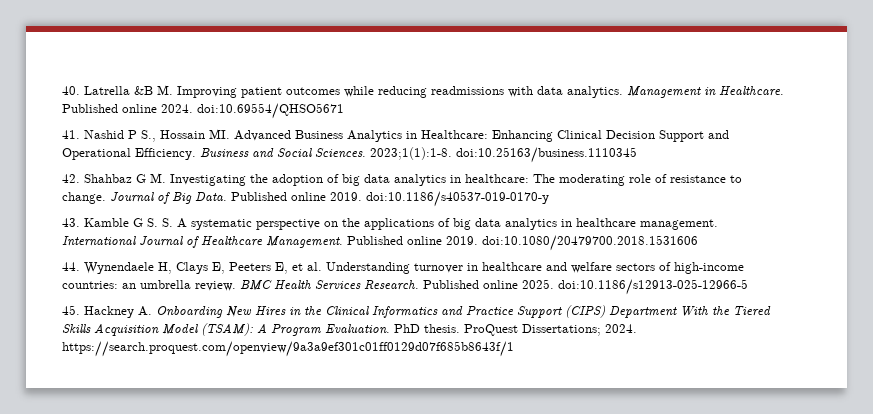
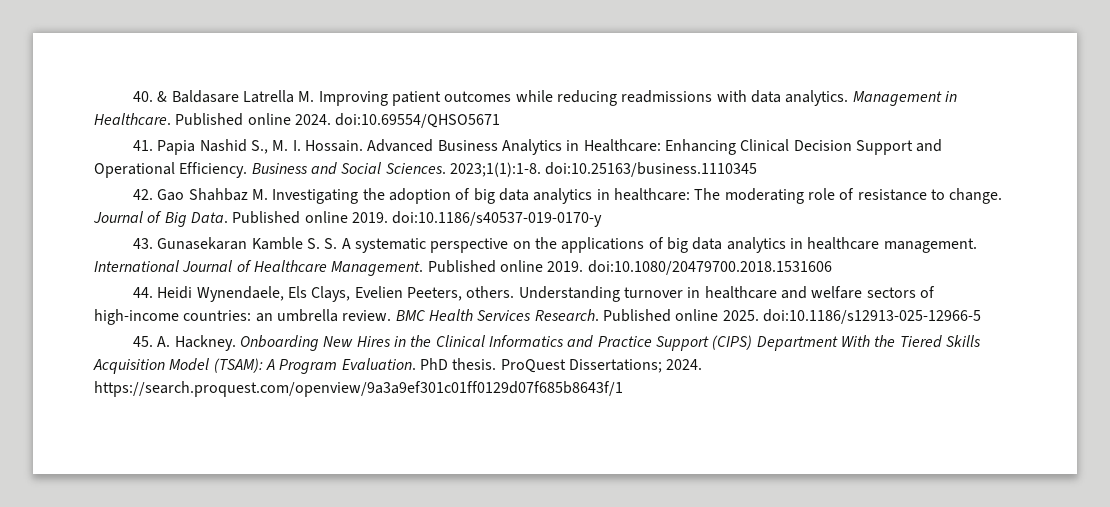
[84,86,153,95] Latrella &B -> [157,90,295,103] & Baldasare Latrella
[84,129,230,142] Nashid P S., Hossain MI. -> [157,139,364,155] Papia Nashid S., M. I. Hossain.
[84,174,146,183] Shahbaz G -> [157,188,248,201] Gao Shahbaz
[84,218,143,227] Kamble G -> [157,237,303,250] Gunasekaran Kamble
[84,262,322,274] Wynendaele H, Clays E, Peeters E, et al. -> [157,286,515,302] Heidi Wynendaele, Els Clays, Evelien Peeters, others.
[84,306,152,318] Hackney A. -> [157,335,236,351] A. Hackney.

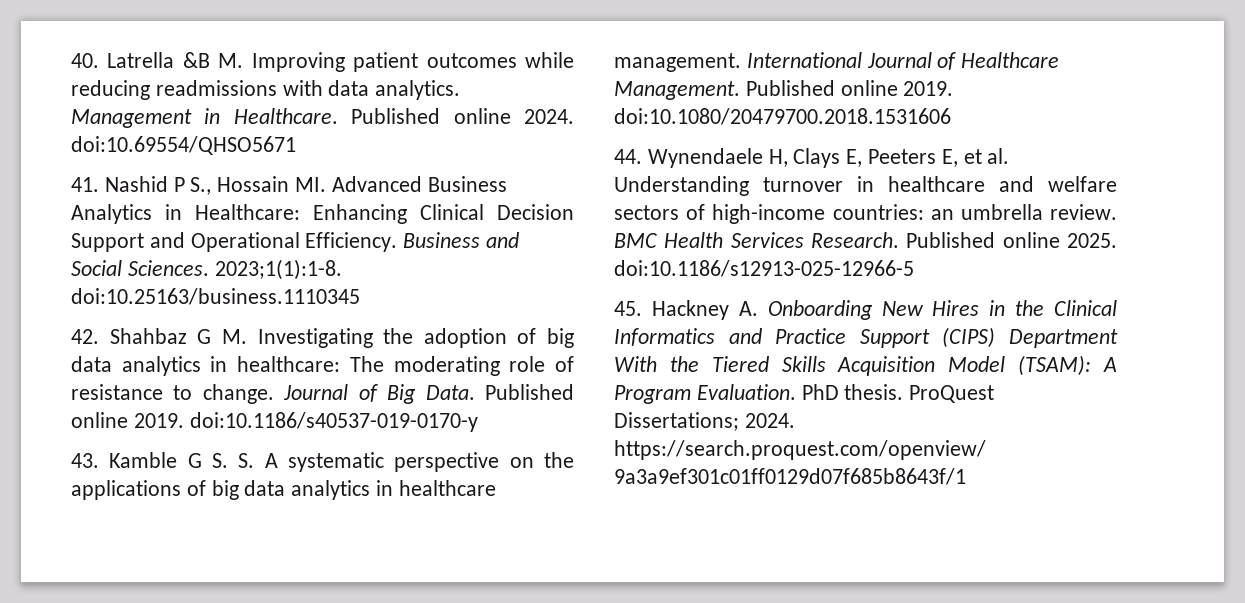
[157,90,295,103] & Baldasare Latrella -> [107,52,210,68] Latrella &B
[157,139,364,155] Papia Nashid S., M. I. Hossain. -> [104,176,327,195] Nashid P S., Hossain MI.
[157,188,248,201] Gao Shahbaz -> [109,328,212,344] Shahbaz G
[157,237,303,250] Gunasekaran Kamble -> [109,452,202,468] Kamble G
[157,286,515,302] Heidi Wynendaele, Els Clays, Evelien Peeters, others. -> [647,148,1010,168] Wynendaele H, Clays E, Peeters E, et al.
[157,335,236,351] A. Hackney. -> [651,300,758,320] Hackney A.

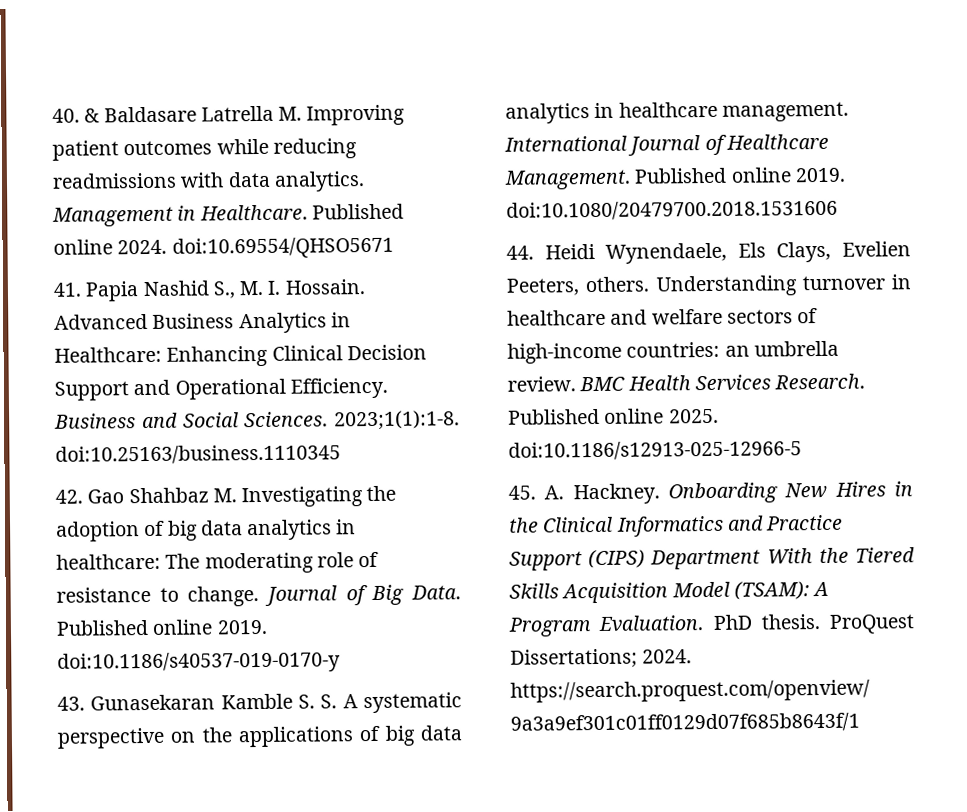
[107,52,210,68] Latrella &B -> [84,105,274,123] & Baldasare Latrella
[104,176,327,195] Nashid P S., Hossain MI. -> [85,279,365,302] Papia Nashid S., M. I. Hossain.
[109,328,212,344] Shahbaz G -> [87,487,209,504] Gao Shahbaz
[109,452,202,468] Kamble G -> [90,693,293,711] Gunasekaran Kamble
[647,148,1010,168] Wynendaele H, Clays E, Peeters E, et al. -> [544,241,911,264] [506,276,650,296] Heidi Wynendaele, Els Clays, Evelien Peeters, others.
[651,300,758,320] Hackney A. -> [544,483,660,505] A. Hackney.

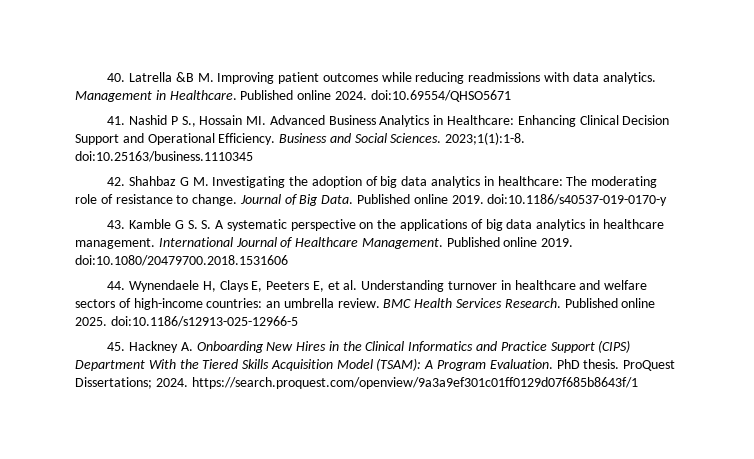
[84,105,274,123] & Baldasare Latrella -> [129,72,194,82] Latrella &B
[85,279,365,302] Papia Nashid S., M. I. Hossain. -> [129,115,267,127] Nashid P S., Hossain MI.
[87,487,209,504] Gao Shahbaz -> [129,176,189,186] Shahbaz G
[90,693,293,711] Gunasekaran Kamble -> [129,219,184,229] Kamble G
[544,241,911,264] [506,276,650,296] Heidi Wynendaele, Els Clays, Evelien Peeters, others. -> [129,280,358,292] Wynendaele H, Clays E, Peeters E, et al.
[544,483,660,505] A. Hackney. -> [129,341,193,353] Hackney A.

